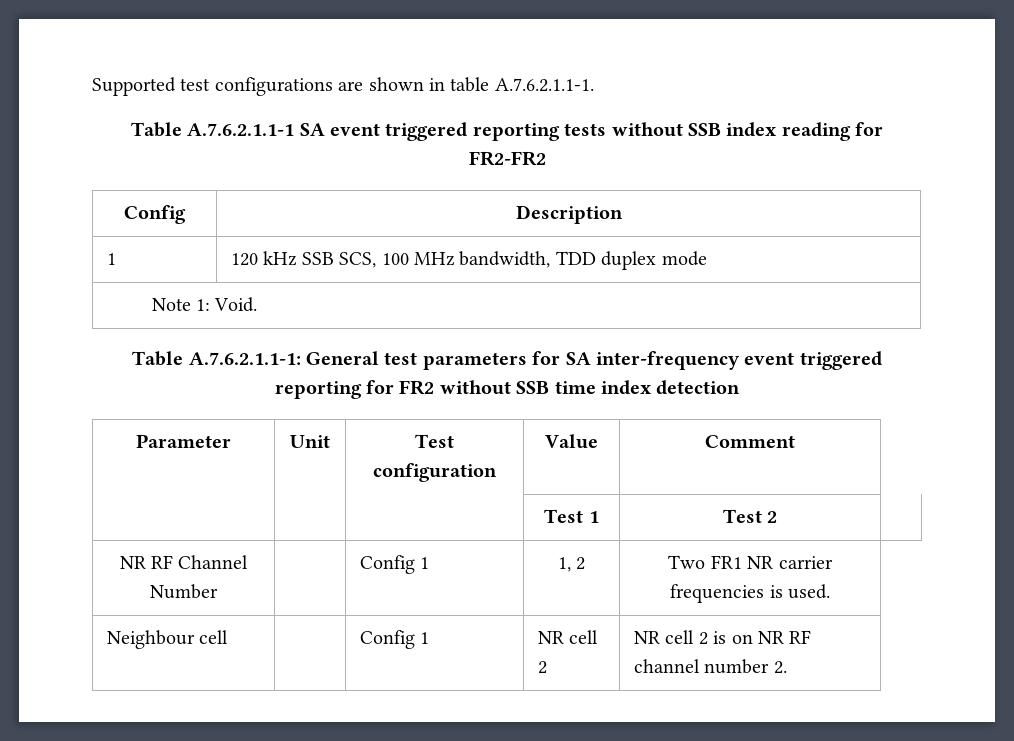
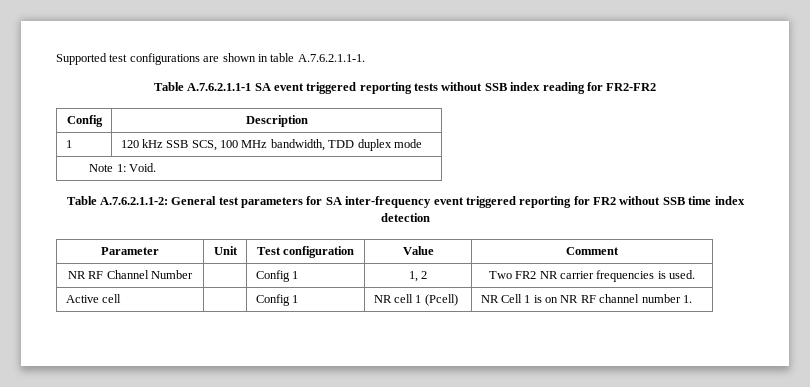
[188,352,301,365] A.7.6.2.1.1-1: -> [99,197,168,205] A.7.6.2.1.1-2:
[544,509,599,523] [722,509,778,523] // | | | Test 1 | Test 2 | -> (619, 251) none
[710,555,742,569] FR1 -> [515,271,537,279] FR2
[107,630,196,649] Neighbour -> [65,295,99,303] Active
[538,661,548,674] [634,630,708,645] 2 | NR cell 2 -> [415,294,458,306] [480,294,531,303] 1 (Pcell) | NR Cell 1
[773,661,787,674] 2. -> [682,295,692,303] 1.

